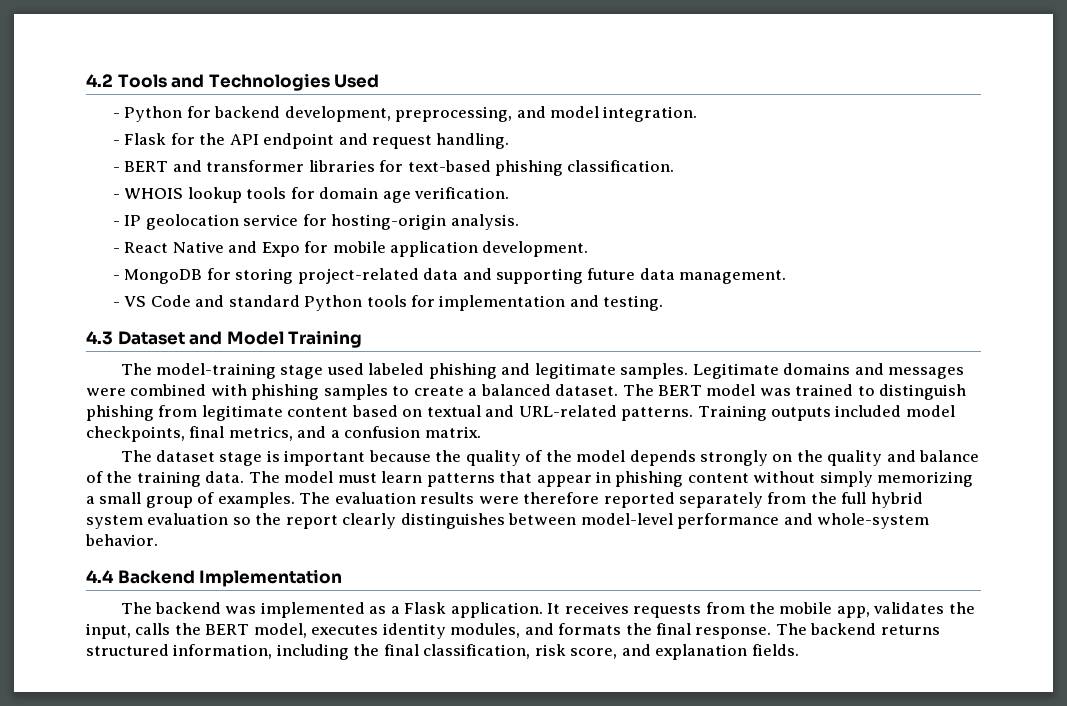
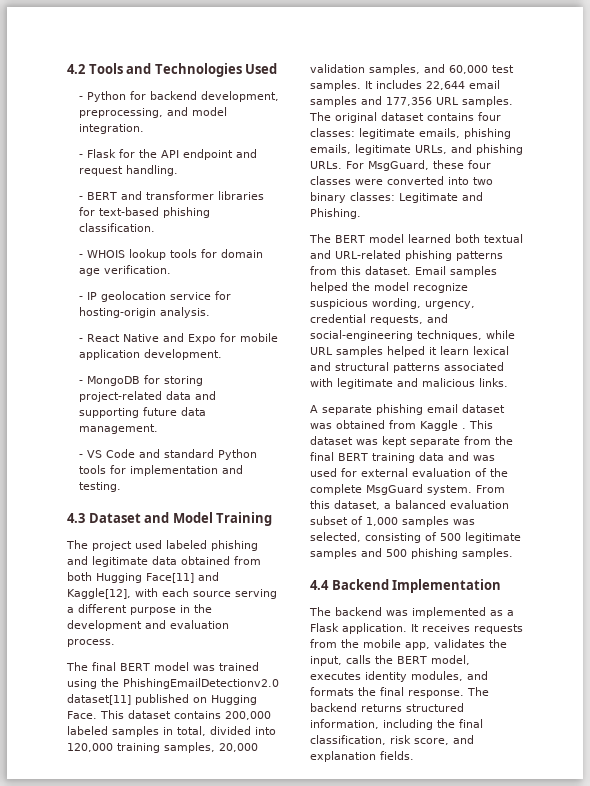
[155,363,324,379] model-training stage -> [92,541,132,551] project
[620,363,965,379] [86,384,967,400] [86,405,955,421] [86,426,481,442] [120,450,980,466] [86,471,974,487] [86,492,923,508] [86,513,930,529] [85,534,158,546] samples. Legitimate domains and messages were combined with phishing samples to create a balanced dataset. The BERT model was trained to distinguish phishing from legitimate content based on textual and URL-related patterns. Training outputs included model checkpoints, final metrics, and a confusion matrix. // The dataset stage is important because the quality of the model depends strongly on the quality and balance of the training data. The model must learn patterns that appear in phishing content without simply memorizing a small group of examples. The evaluation results were therefore reported separately from the full hybrid system evaluation so the report clearly distinguishes between model-level performance and whole-system behavior. -> [152,556,261,565] [67,572,219,583] [67,588,277,599] [67,604,212,615] [67,620,229,631] [67,639,115,647] [66,662,259,671] [67,678,279,689] [67,694,257,705] [67,710,271,720] [67,726,276,737] [67,742,258,753] [310,64,514,75] [310,80,500,91] [310,96,513,107] [309,112,501,123] [310,128,511,139] [310,144,523,155] [310,160,491,171] [310,176,493,185] [310,192,483,203] [310,208,361,219] [309,234,523,243] [310,250,503,261] [310,266,497,277] [310,282,468,293] [310,298,475,309] [310,314,448,325] [310,330,515,341] [310,346,509,357] [310,362,504,373] [310,378,508,389] [310,404,505,415] [310,420,493,431] [310,436,513,447] [310,452,495,463] [310,468,508,477] [310,484,505,495] [310,500,509,510] [310,516,475,527] [310,532,521,543] [310,548,513,559] data obtained from both Hugging Face[11] and Kaggle[12], with each source serving a different purpose in the development and evaluation process. // The final BERT model was trained using the PhishingEmailDetectionv2.0 dataset[11] published on Hugging Face. This dataset contains 200,000 labeled samples in total, divided into 120,000 training samples, 20,000 validation samples, and 60,000 test samples. It includes 22,644 email samples and 177,356 URL samples. The original dataset contains four classes: legitimate emails, phishing emails, legitimate URLs, and phishing URLs. For MsgGuard, these four classes were converted into two binary classes: Legitimate and Phishing. // The BERT model learned both textual and URL-related phishing patterns from this dataset. Email samples helped the model recognize suspicious wording, urgency, credential requests, and social-engineering techniques, while URL samples helped it learn lexical and structural patterns associated with legitimate and malicious links. // A separate phishing email dataset was obtained from Kaggle . This dataset was kept separate from the final BERT training data and was used for external evaluation of the complete MsgGuard system. From this dataset, a balanced evaluation subset of 1,000 samples was selected, consisting of 500 legitimate samples and 500 phishing samples.

